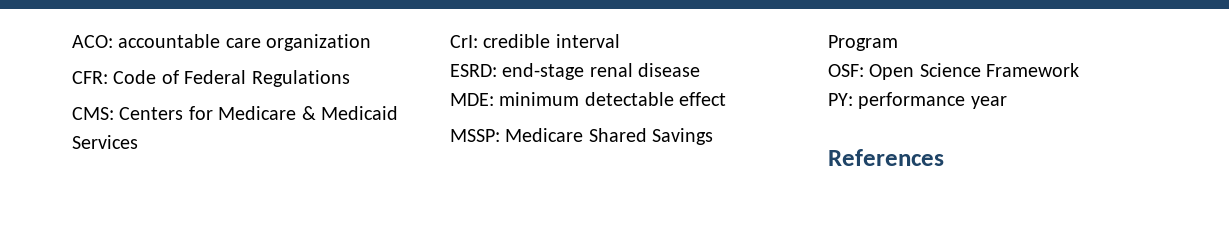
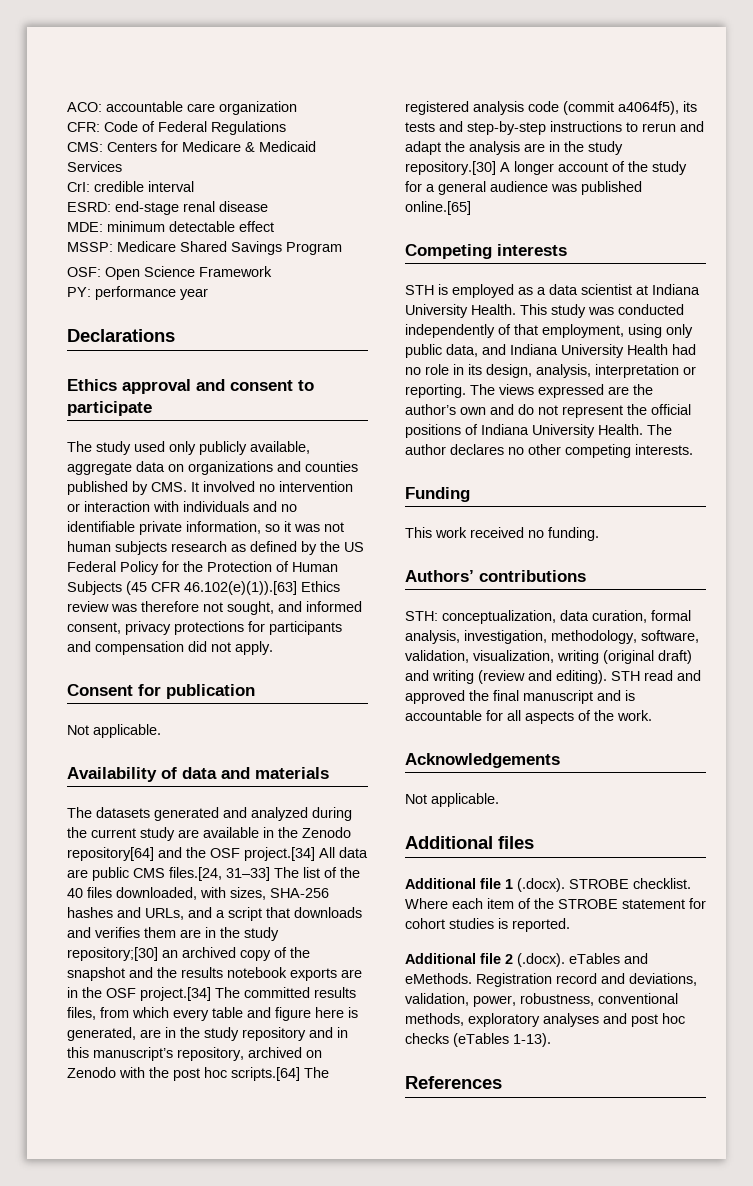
(1007, 102) none -> [67,329,175,342] [67,379,314,394] [67,401,152,416] [67,441,310,455] [67,461,358,475] [67,481,353,495] [67,501,297,512] [67,521,344,535] [67,541,364,555] [67,561,338,575] [67,581,340,595] [67,601,362,615] [67,621,342,635] [67,641,273,655] [67,684,255,699] [67,724,161,738] [67,767,329,782] [67,807,352,821] [67,827,351,841] [67,847,368,861] [67,867,360,881] [67,887,329,900] [67,907,362,921] [67,927,279,941] [67,947,310,961] [67,967,362,981] [67,987,356,1001] [67,1007,358,1021] [67,1027,348,1041] [67,1047,322,1061] [67,1067,329,1081] [405,101,697,115] [405,121,704,135] [405,141,623,155] [405,161,687,175] [405,181,642,195] [405,201,471,215] [405,244,567,259] [405,284,700,298] [405,304,684,318] [405,324,693,338] [405,344,696,358] [405,364,696,378] [405,384,653,398] [405,404,691,418] [405,424,672,438] [405,444,693,458] [405,487,470,502] [405,527,599,541] [405,570,586,582] [405,610,691,624] [405,630,699,644] [405,650,692,664] [405,670,701,684] [405,690,635,704] [405,710,652,724] [405,753,560,768] [405,793,499,807] [405,836,534,849] [405,878,691,892] [405,898,706,909] [405,918,570,932] [405,953,648,967] [405,973,697,987] [405,993,678,1007] [405,1013,685,1027] [405,1033,551,1047] // Declarations // Ethics approval and consent to participate // The study used only publicly available, aggregate data on organizations and counties published by CMS. It involved no intervention or interaction with individuals and no identifiable private information, so it was not human subjects research as defined by the US Federal Policy for the Protection of Human Subjects (45 CFR 46.102(e)(1)).[63] Ethics review was therefore not sought, and informed consent, privacy protections for participants and compensation did not apply. // Consent for publication // Not applicable. // Availability of data and materials // The datasets generated and analyzed during the current study are available in the Zenodo repository[64] and the OSF project.[34] All data are public CMS files.[24, 31–33] The list of the 40 files downloaded, with sizes, SHA-256 hashes and URLs, and a script that downloads and verifies them are in the study repository;[30] an archived copy of the snapshot and the results notebook exports are in the OSF project.[34] The committed results files, from which every table and figure here is generated, are in the study repository and in this manuscript’s repository, archived on Zenodo with the post hoc scripts.[64] The registered analysis code (commit a4064f5), its tests and step-by-step instructions to rerun and adapt the analysis are in the study repository.[30] A longer account of the study for a general audience was published online.[65] // Competing interests // STH is employed as a data scientist at Indiana University Health. This study was conducted independently of that employment, using only public data, and Indiana University Health had no role in its design, analysis, interpretation or reporting. The views expressed are the author’s own and do not represent the official positions of Indiana University Health. The author declares no other competing interests. // Funding // This work received no funding. // Authors’ contributions // STH: conceptualization, data curation, formal analysis, investigation, methodology, software, validation, visualization, writing (original draft) and writing (review and editing). STH read and approved the final manuscript and is accountable for all aspects of the work. // Acknowledgements // Not applicable. // Additional files // Additional file 1 (.docx). STROBE checklist. Where each item of the STROBE statement for cohort studies is reported. // Additional file 2 (.docx). eTables and eMethods. Registration record and deviations, validation, power, robustness, conventional methods, exploratory analyses and post hoc checks (eTables 1-13).

